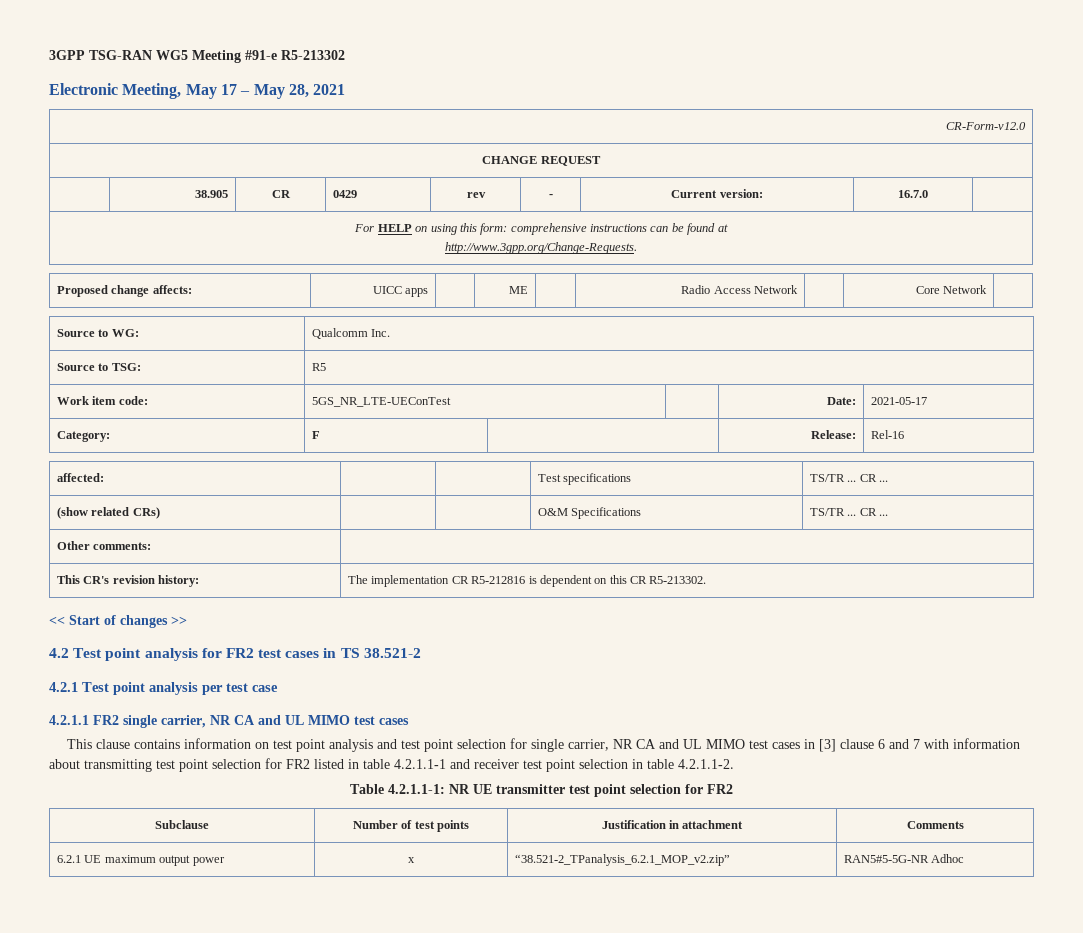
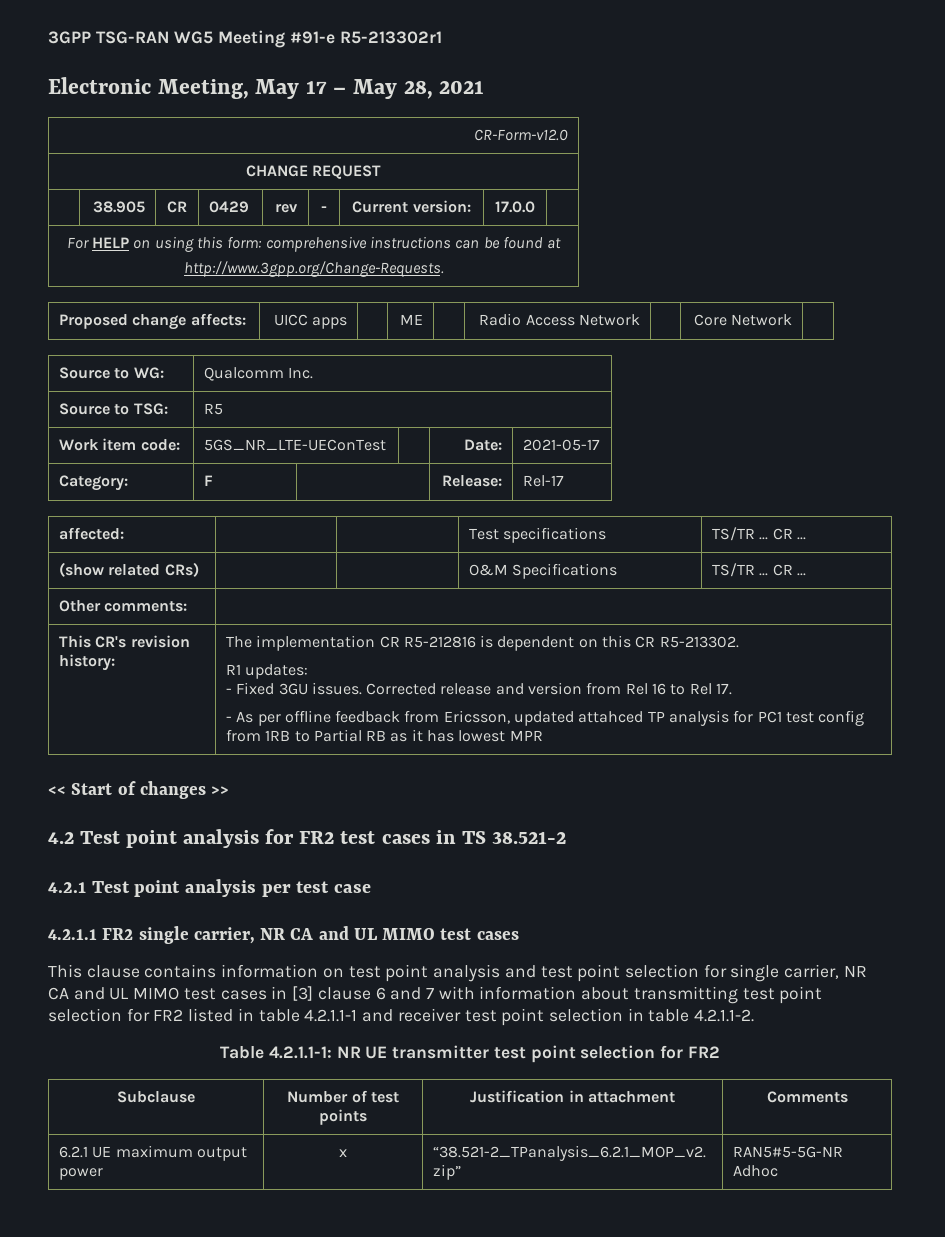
[281,50,345,60] R5-213302 -> [339,31,442,44] R5-213302r1
[898,190,928,198] 16.7.0 -> [495,201,535,213] 17.0.0
[871,430,905,439] Rel-16 -> [522,475,564,487] Rel-17
(707, 580) none -> [225,664,309,679] [225,682,733,695] [225,710,865,726] [225,729,543,742] // R1 updates: // - Fixed 3GU issues. Corrected release and version from Rel 16 to Rel 17. // - As per offline feedback from Ericsson, updated attahced TP analysis for PC1 test config from 1RB to Partial RB as it has lowest MPR

